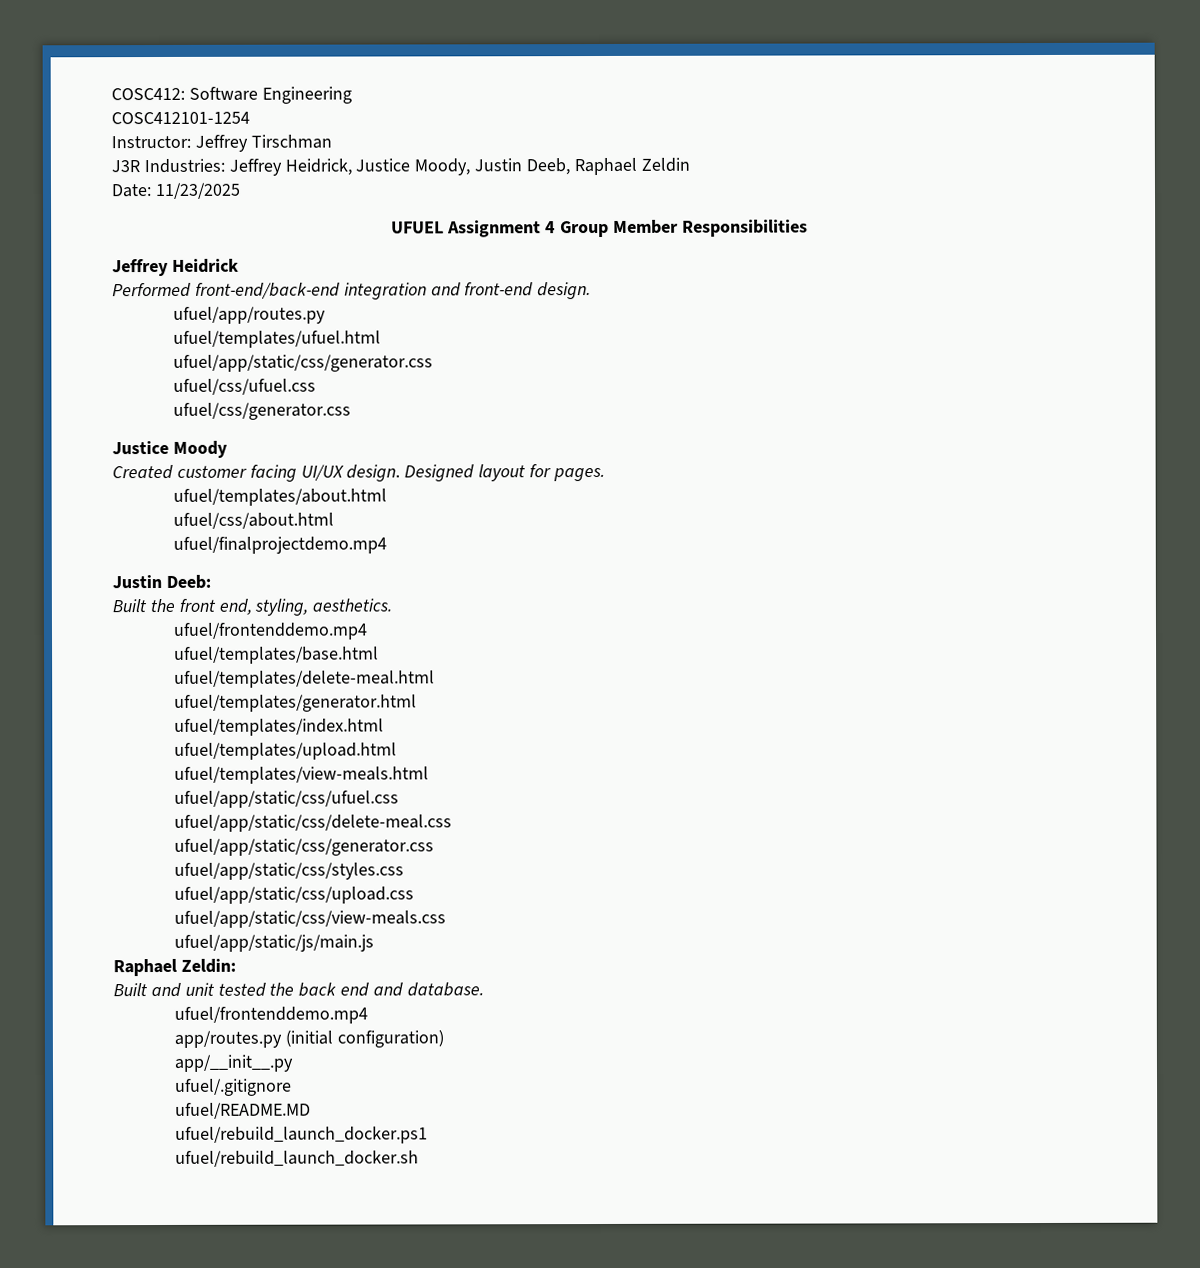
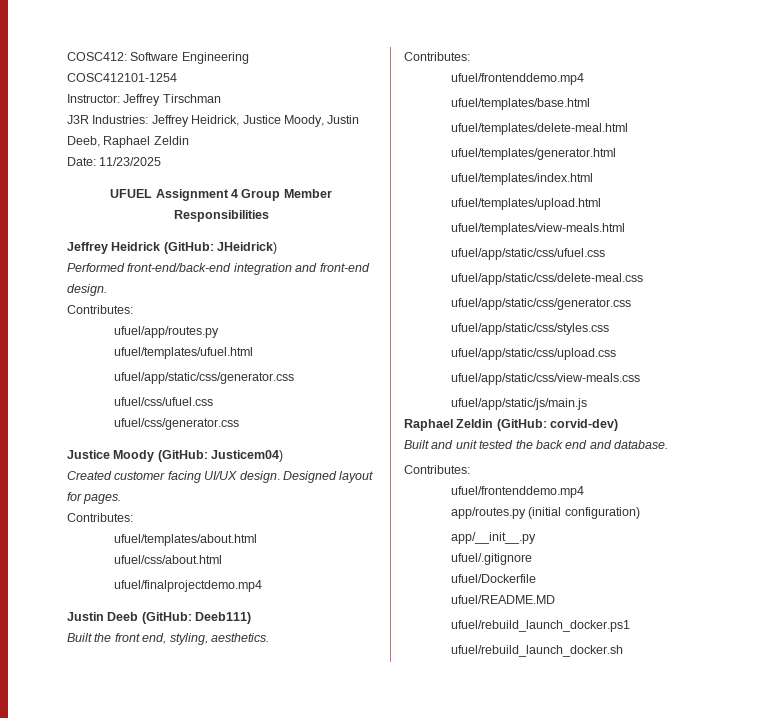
(239, 265) none -> [163,242,278,254] (GitHub: JHeidrick)
(592, 291) none -> [67,305,133,314] // Contributes:
(228, 449) none -> [157,450,284,462] (GitHub: Justicem04)
(605, 474) none -> [67,513,133,522] // Contributes:
[165,574,211,589] Deeb: -> [107,612,252,624] Deeb (GitHub: Deeb111)
(393, 605) none -> [404,52,470,61] // Contributes:
[180,958,236,973] Zeldin: -> [456,419,619,431] Zeldin (GitHub: corvid-dev)
(484, 989) none -> [404,465,470,474] // Contributes:
(292, 1087) none -> [450,574,536,583] // ufuel/Dockerfile

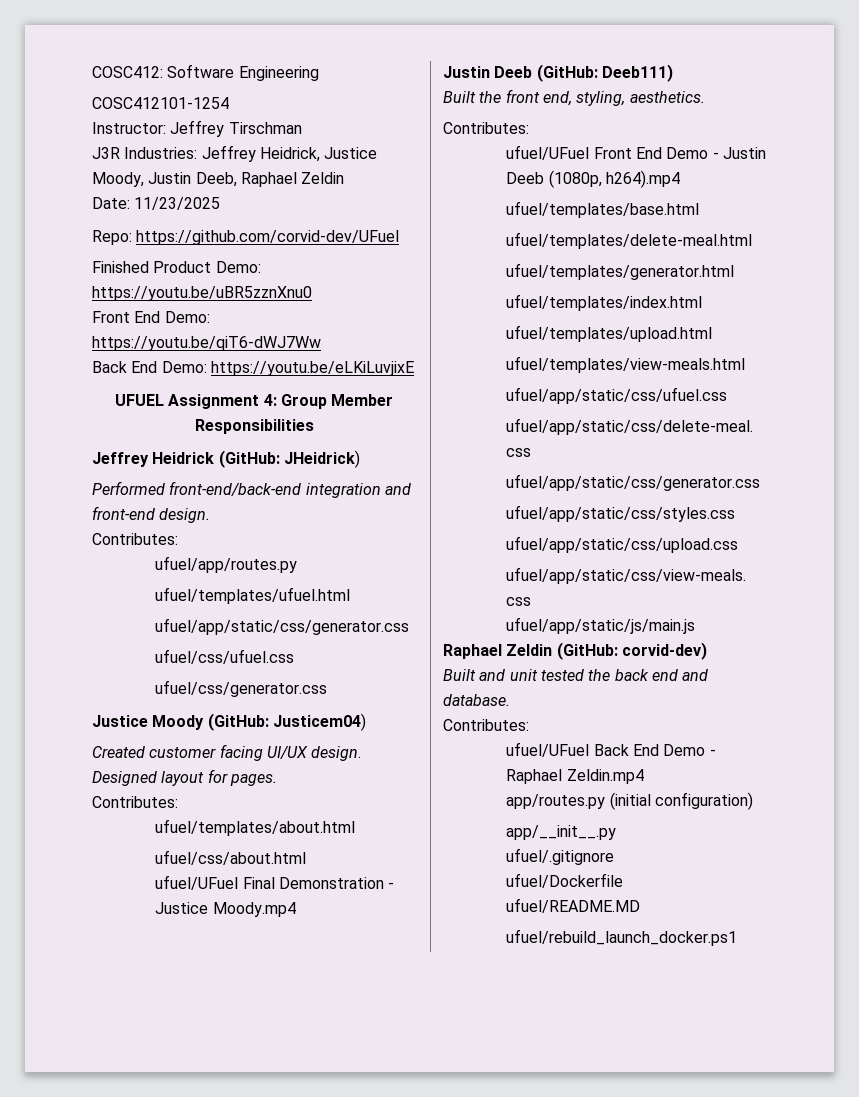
(162, 161) none -> [92,230,400,245] [92,261,261,273] [92,286,312,301] [92,311,210,323] [92,336,321,351] [92,361,414,376] // Repo: https://github.com/corvid-dev/UFuel // Finished Product Demo: https://youtu.be/uBR5zznXnu0 // Front End Demo: https://youtu.be/qiT6-dWJ7Ww // Back End Demo: https://youtu.be/eLKiLuvjixE
[231,189,238,198] 4 -> [263,394,277,406] 4:
[113,580,262,592] ufuel/finalprojectdemo.mp4 -> [155,875,395,890] [155,902,296,917] ufuel/UFuel Final Demonstration - Justice Moody.mp4
[450,73,584,85] ufuel/frontenddemo.mp4 -> [506,145,766,160] [506,170,680,188] ufuel/UFuel Front End Demo - Justin Deeb (1080p, h264).mp4
[450,486,584,498] ufuel/frontenddemo.mp4 -> [506,742,716,757] [506,769,644,784] ufuel/UFuel Back End Demo - Raphael Zeldin.mp4
[450,645,623,657] // ufuel/rebuild_launch_docker.sh -> (738, 937) none

